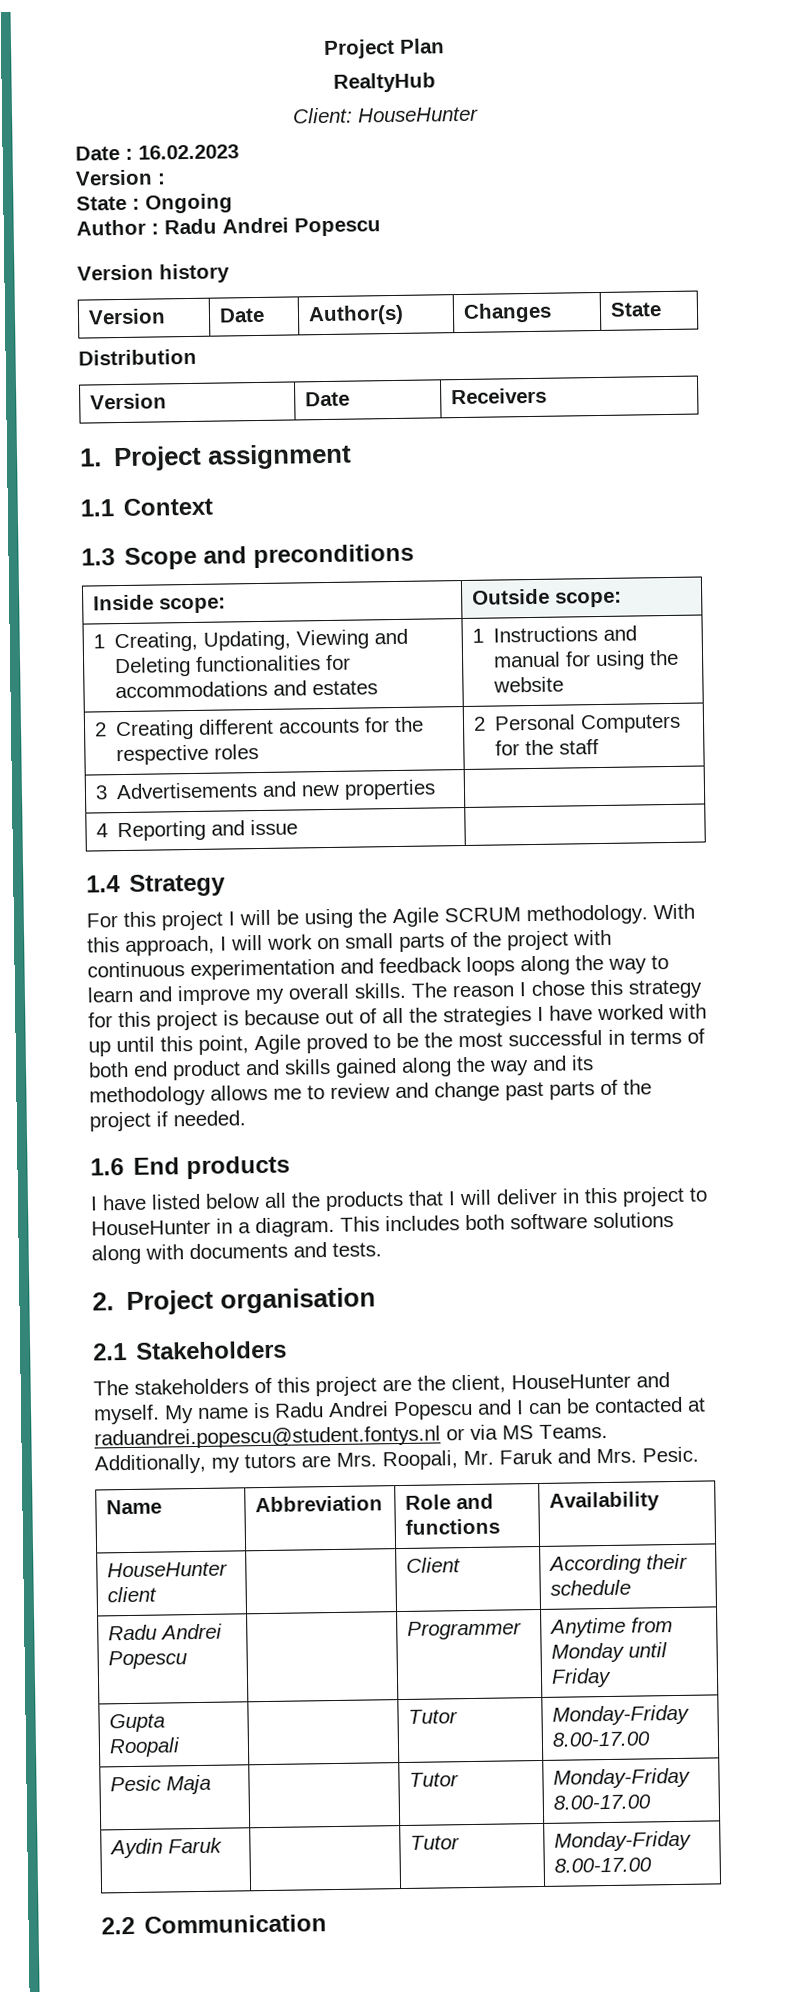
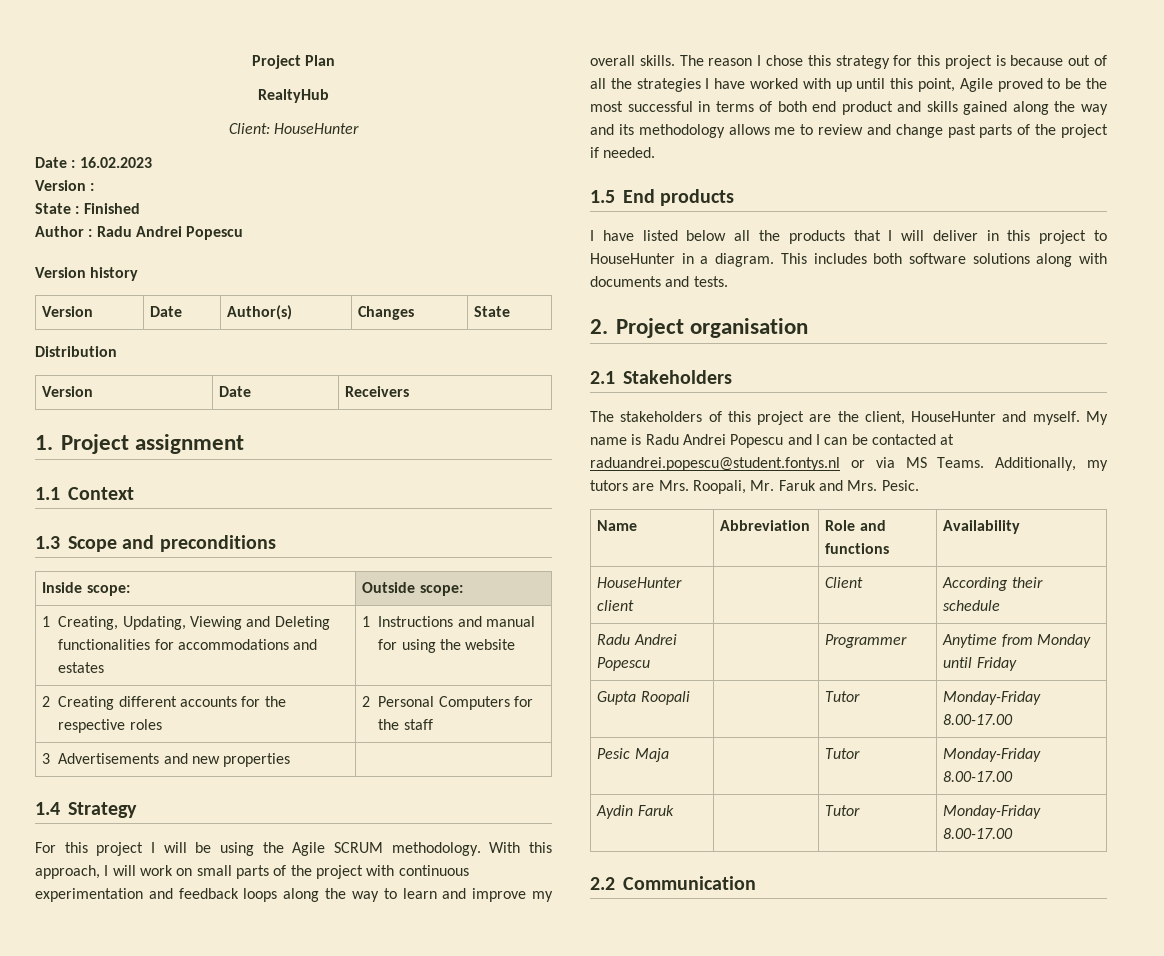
[145,193,233,214] Ongoing -> [83,203,140,214] Finished
[95,819,299,842] // 4 Reporting and issue | -> (291, 760) none
[90,1158,124,1176] 1.6 -> [590,190,615,203] 1.5

